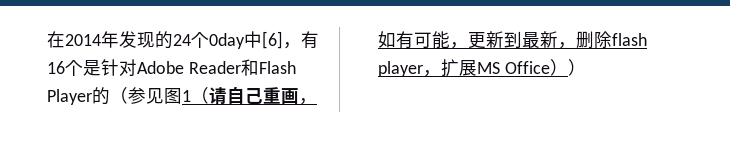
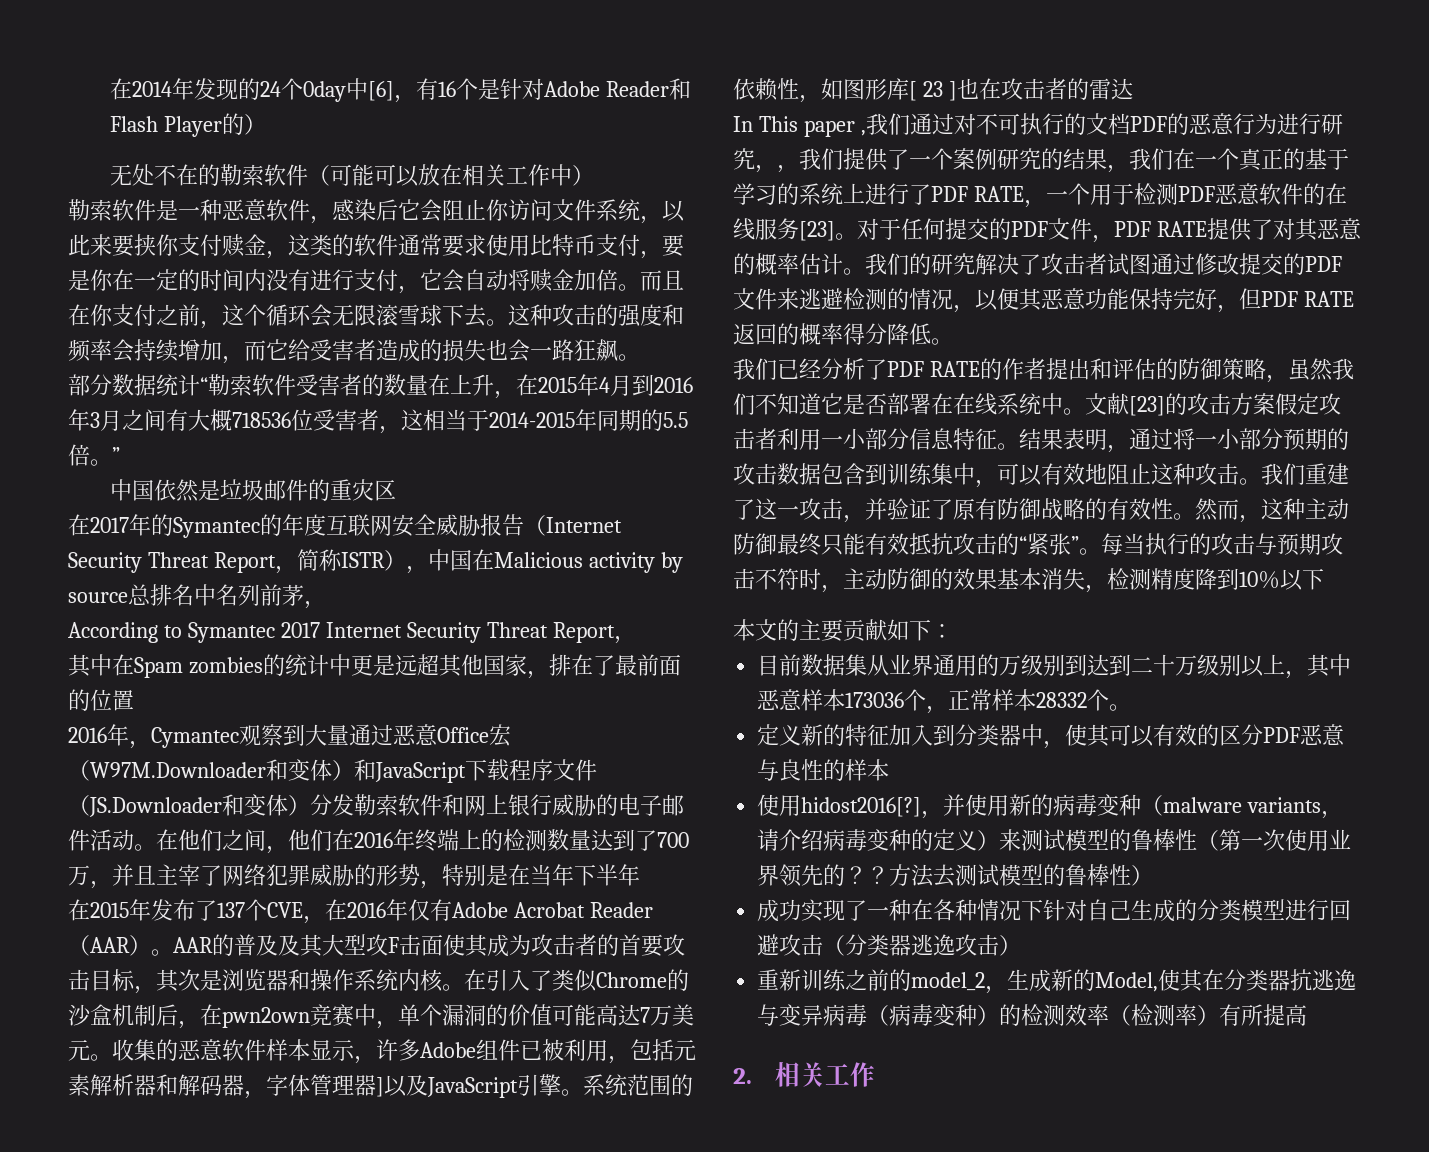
[110,86,318,105] [378,31,648,49] [378,59,587,77] （参见图1（请自己重画，如有可能，更新到最新，删除flash player，扩展MS Office）） -> [243,114,266,135] [109,164,594,187] [68,199,685,224] [68,234,684,259] [68,269,684,294] [68,304,684,329] [68,339,640,364] [68,374,693,399] [68,409,688,434] [68,444,120,466] [109,479,396,502] [68,514,622,538] [68,549,683,574] [68,584,326,609] [68,622,636,644] [68,654,681,679] [68,689,134,711] [68,724,511,749] [68,759,597,783] [68,794,684,817] [68,829,689,854] [68,864,640,889] [68,899,653,924] [68,934,685,957] [68,969,689,994] [68,1004,694,1029] [68,1039,696,1064] [68,1074,693,1099] [733,78,1133,103] [733,113,1343,137] [733,148,1349,173] [733,183,1347,208] [733,218,1362,243] [733,253,1342,275] [733,288,1354,313] [733,323,953,345] [733,358,1354,383] [733,393,1341,416] [733,428,1349,453] [733,463,1349,488] [733,498,1349,523] [733,533,1343,556] [733,568,1324,593] [733,619,953,642] [757,654,1352,679] [757,689,1132,714] [757,724,1346,749] [757,759,890,781] [757,794,1344,819] [757,829,1352,851] [757,864,1154,887] [757,899,1352,922] [757,934,1022,956] [757,969,1357,994] [757,1004,1308,1026] [733,1062,875,1087] ） // 无处不在的勒索软件（可能可以放在相关工作中） // 勒索软件是一种恶意软件，感染后它会阻止你访问文件系统，以此来要挟你支付赎金，这类的软件通常要求使用比特币支付，要是你在一定的时间内没有进行支付，它会自动将赎金加倍。而且在你支付之前，这个循环会无限滚雪球下去。这种攻击的强度和频率会持续增加，而它给受害者造成的损失也会一路狂飙。 // 部分数据统计“勒索软件受害者的数量在上升，在2015年4月到2016年3月之间有大概718536位受害者，这相当于2014-2015年同期的5.5倍。” // 中国依然是垃圾邮件的重灾区 // 在2017年的Symantec的年度互联网安全威胁报告（Internet Security Threat Report，简称ISTR），中国在Malicious activity by source总排名中名列前茅， // According to Symantec 2017 Internet Security Threat Report， // 其中在Spam zombies的统计中更是远超其他国家，排在了最前面的位置 // 2016年，Cymantec观察到大量通过恶意Office宏（W97M.Downloader和变体）和JavaScript下载程序文件（JS.Downloader和变体）分发勒索软件和网上银行威胁的电子邮件活动。在他们之间，他们在2016年终端上的检测数量达到了700万，并且主宰了网络犯罪威胁的形势，特别是在当年下半年 // 在2015年发布了137个CVE，在2016年仅有Adobe Acrobat Reader（AAR）。AAR的普及及其大型攻F击面使其成为攻击者的首要攻击目标，其次是浏览器和操作系统内核。在引入了类似Chrome的沙盒机制后，在pwn2own竞赛中，单个漏洞的价值可能高达7万美元。收集的恶意软件样本显示，许多Adobe组件已被利用，包括元素解析器和解码器，字体管理器]以及JavaScript引擎。系统范围的依赖性，如图形库[ 23 ]也在攻击者的雷达 // In This paper ,我们通过对不可执行的文档PDF的恶意行为进行研究，，我们提供了一个案例研究的结果，我们在一个真正的基于学习的系统上进行了PDF RATE，一个用于检测PDF恶意软件的在线服务[23]。对于任何提交的PDF文件，PDF RATE提供了对其恶意的概率估计。我们的研究解决了攻击者试图通过修改提交的PDF文件来逃避检测的情况，以便其恶意功能保持完好，但PDF RATE返回的概率得分降低。 // 我们已经分析了PDF RATE的作者提出和评估的防御策略，虽然我们不知道它是否部署在在线系统中。文献[23]的攻击方案假定攻击者利用一小部分信息特征。结果表明，通过将一小部分预期的攻击数据包含到训练集中，可以有效地阻止这种攻击。我们重建了这一攻击，并验证了原有防御战略的有效性。然而，这种主动防御最终只能有效抵抗攻击的“紧张”。每当执行的攻击与预期攻击不符时，主动防御的效果基本消失，检测精度降到10％以下 // 本文的主要贡献如下： // 目前数据集从业界通用的万级别到达到二十万级别以上，其中恶意样本173036个，正常样本28332个。 // 定义新的特征加入到分类器中，使其可以有效的区分PDF恶意与良性的样本 // 使用hidost2016[?]，并使用新的病毒变种（malware variants，请介绍病毒变种的定义）来测试模型的鲁棒性（第一次使用业界领先的？？方法去测试模型的鲁棒性） // 成功实现了一种在各种情况下针对自己生成的分类模型进行回避攻击（分类器逃逸攻击） // 重新训练之前的model_2，生成新的Model,使其在分类器抗逃逸与变异病毒（病毒变种）的检测效率（检测率）有所提高 // 2.相关工作

